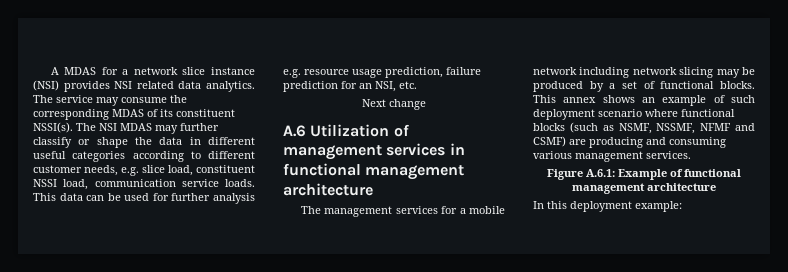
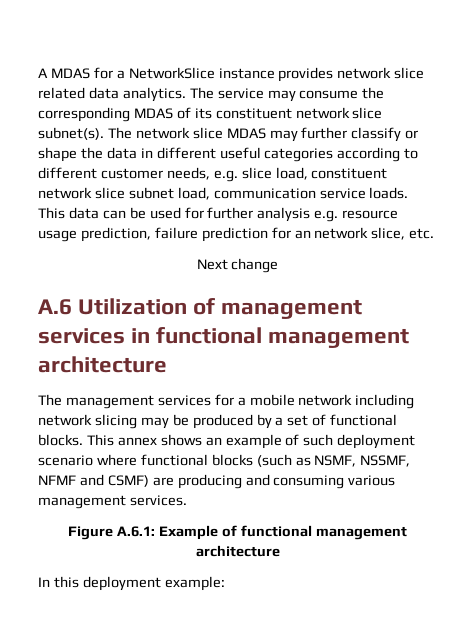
[133,67,255,75] [33,80,133,92] network slice instance (NSI) provides NSI -> [128,67,425,82] NetworkSlice instance provides network slice
[33,122,117,133] NSSI(s). The NSI -> [295,107,383,119] [38,127,223,140] network slice subnet(s). The network slice
[33,179,57,187] NSSI -> [38,187,174,199] network slice subnet
[375,81,396,92] NSI, -> [314,227,406,240] network slice,

